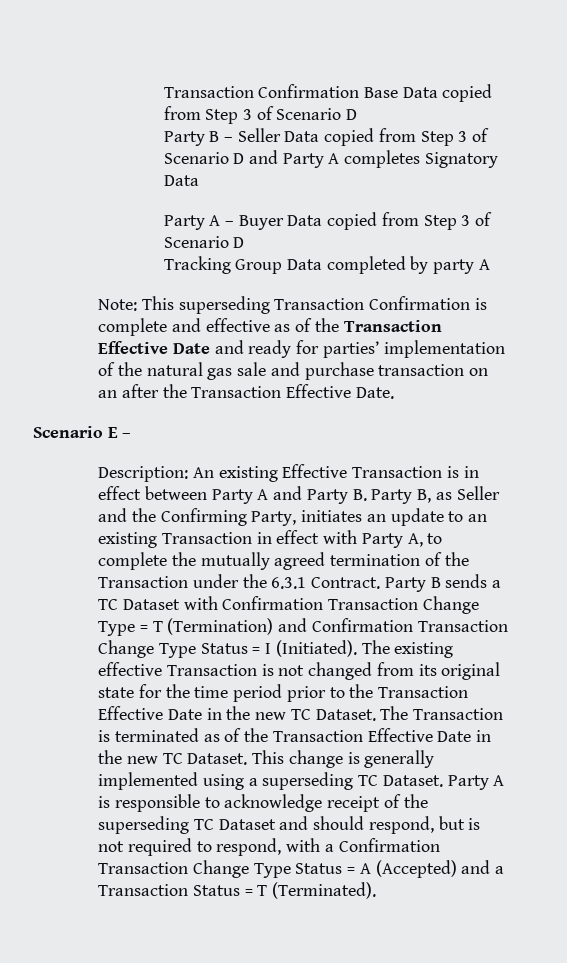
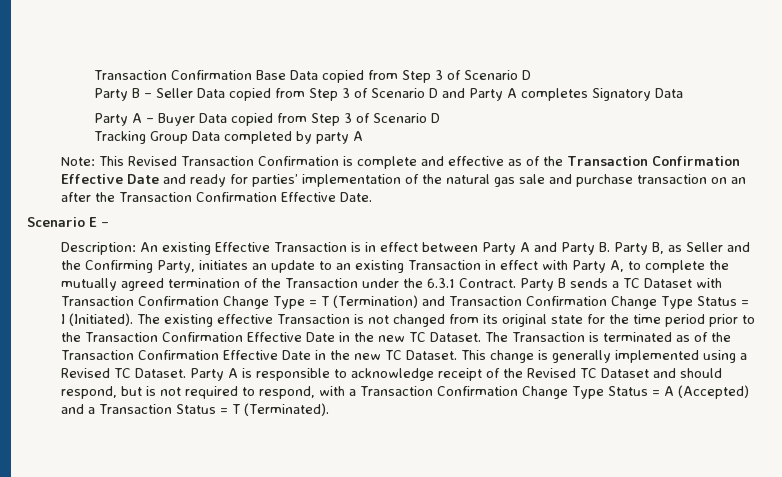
[178,296,270,314] superseding -> [127,156,177,166] Revised
(442, 326) none -> [651,156,740,166] Confirmation
(282, 392) none -> [195,192,277,202] Confirmation
[222,596,419,610] Confirmation Transaction -> [60,296,219,306] Transaction Confirmation
[311,618,508,632] Confirmation Transaction -> [448,296,607,306] Transaction Confirmation
(469, 692) none -> [161,332,243,342] Confirmation
(363, 736) none -> [137,350,219,360] Confirmation
[262,772,354,790] superseding -> [60,368,110,378] Revised
[98,816,190,834] superseding -> [526,368,576,378] Revised
[338,838,440,852] [98,862,189,874] Confirmation Transaction -> [359,386,518,396] Transaction Confirmation

